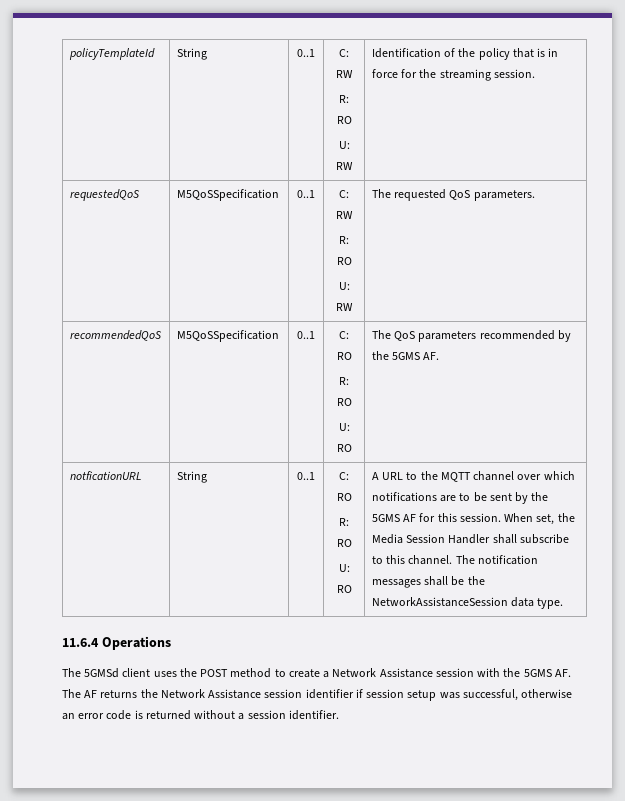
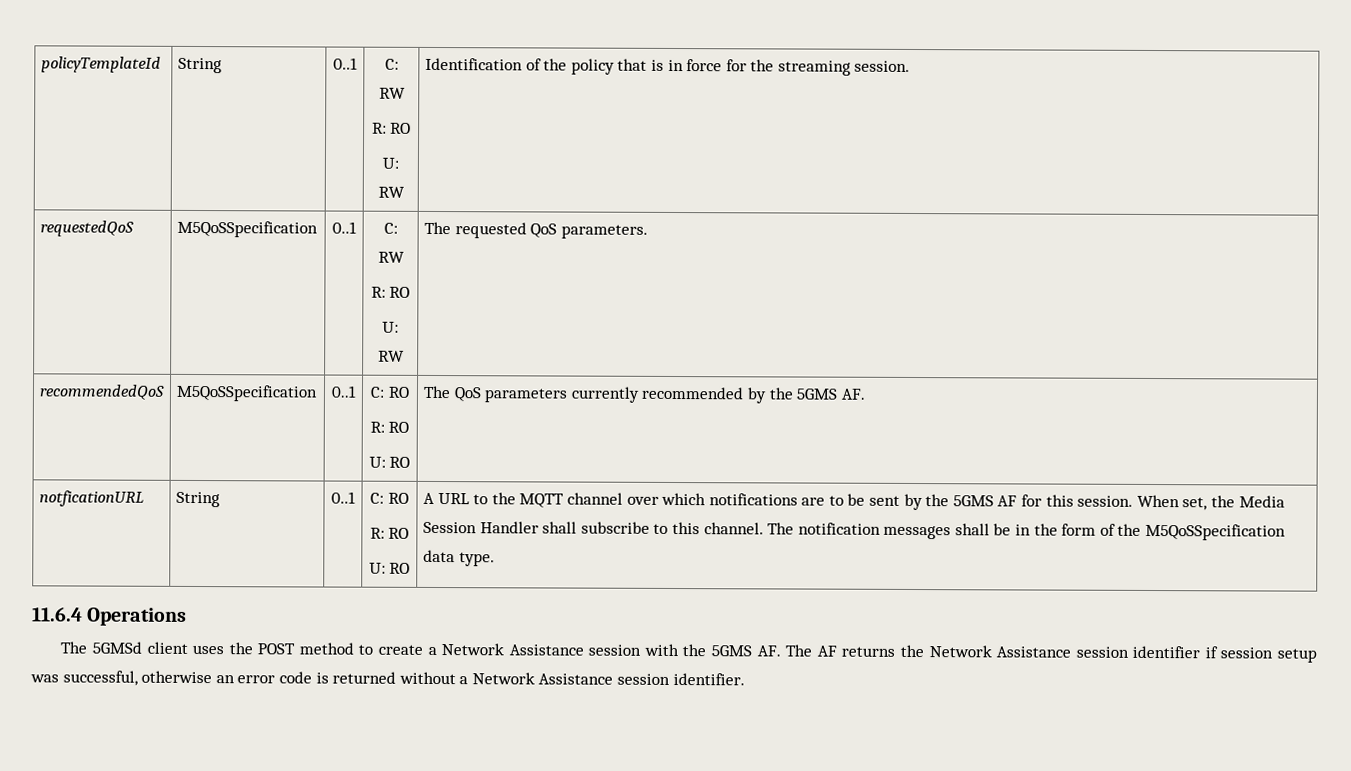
(477, 336) none -> [570,386,639,403] currently
[467,576,485,585] [371,597,508,607] the NetworkAssistanceSession -> [1015,523,1287,541] in the form of the M5QoSSpecification
(245, 716) none -> [471,672,614,685] Network Assistance

